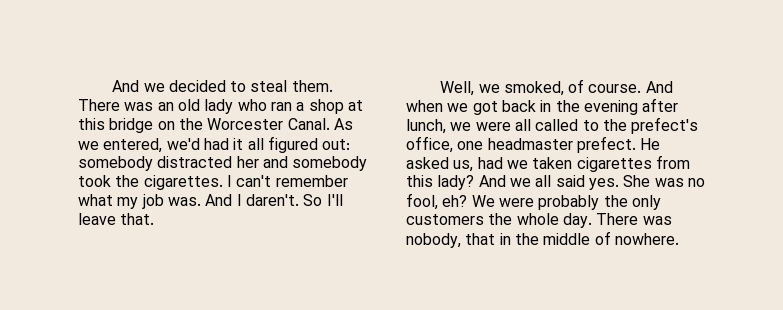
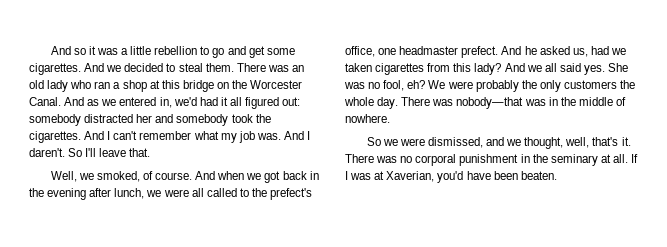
[112,80,140,92] And -> [50,46,295,58] [29,63,105,75] And so it was a little rebellion to go and get some cigarettes. And
[333,118,353,130] [78,138,163,153] As we entered, -> [64,97,172,108] And as we entered in,
(223, 182) none -> [84,131,105,140] And
[640,138,661,150] He -> [501,46,537,55] And he
[406,233,496,248] nobody, that -> [456,97,546,109] nobody—that was
(679, 239) none -> [366,137,631,149] [345,154,639,166] [345,171,557,183] // So we were dismissed, and we thought, well, that's it. There was no corporal punishment in the seminary at all. If I was at Xaverian, you'd have been beaten.

